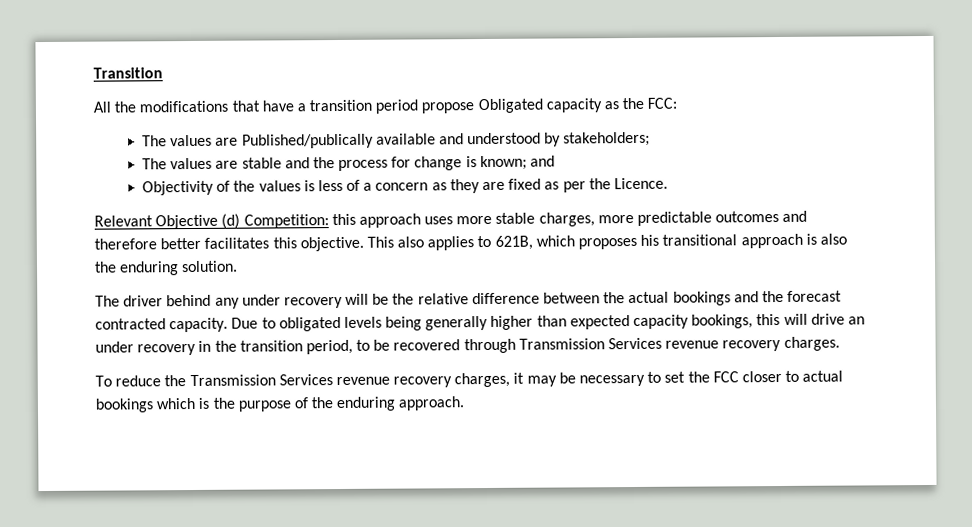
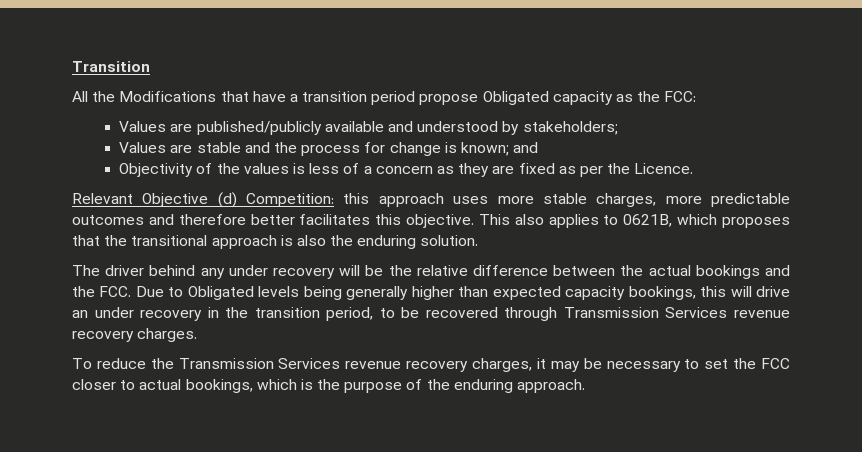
[139,100,229,113] modifications -> [119,91,217,102] Modifications
[142,133,374,149] The values are Published/publically -> [119,121,322,135] Values are published/publicly
[142,157,213,170] The values -> [119,142,167,153] Values
[494,235,533,250] 621B, -> [623,214,673,227] 0621B,
[640,234,660,246] his -> [72,235,128,246] that the
[787,290,843,302] [95,317,229,333] forecast contracted capacity. -> [99,286,132,297] FCC.
[278,316,341,332] obligated -> [187,286,254,300] Obligated
[95,398,154,413] bookings -> [185,379,253,393] bookings,

